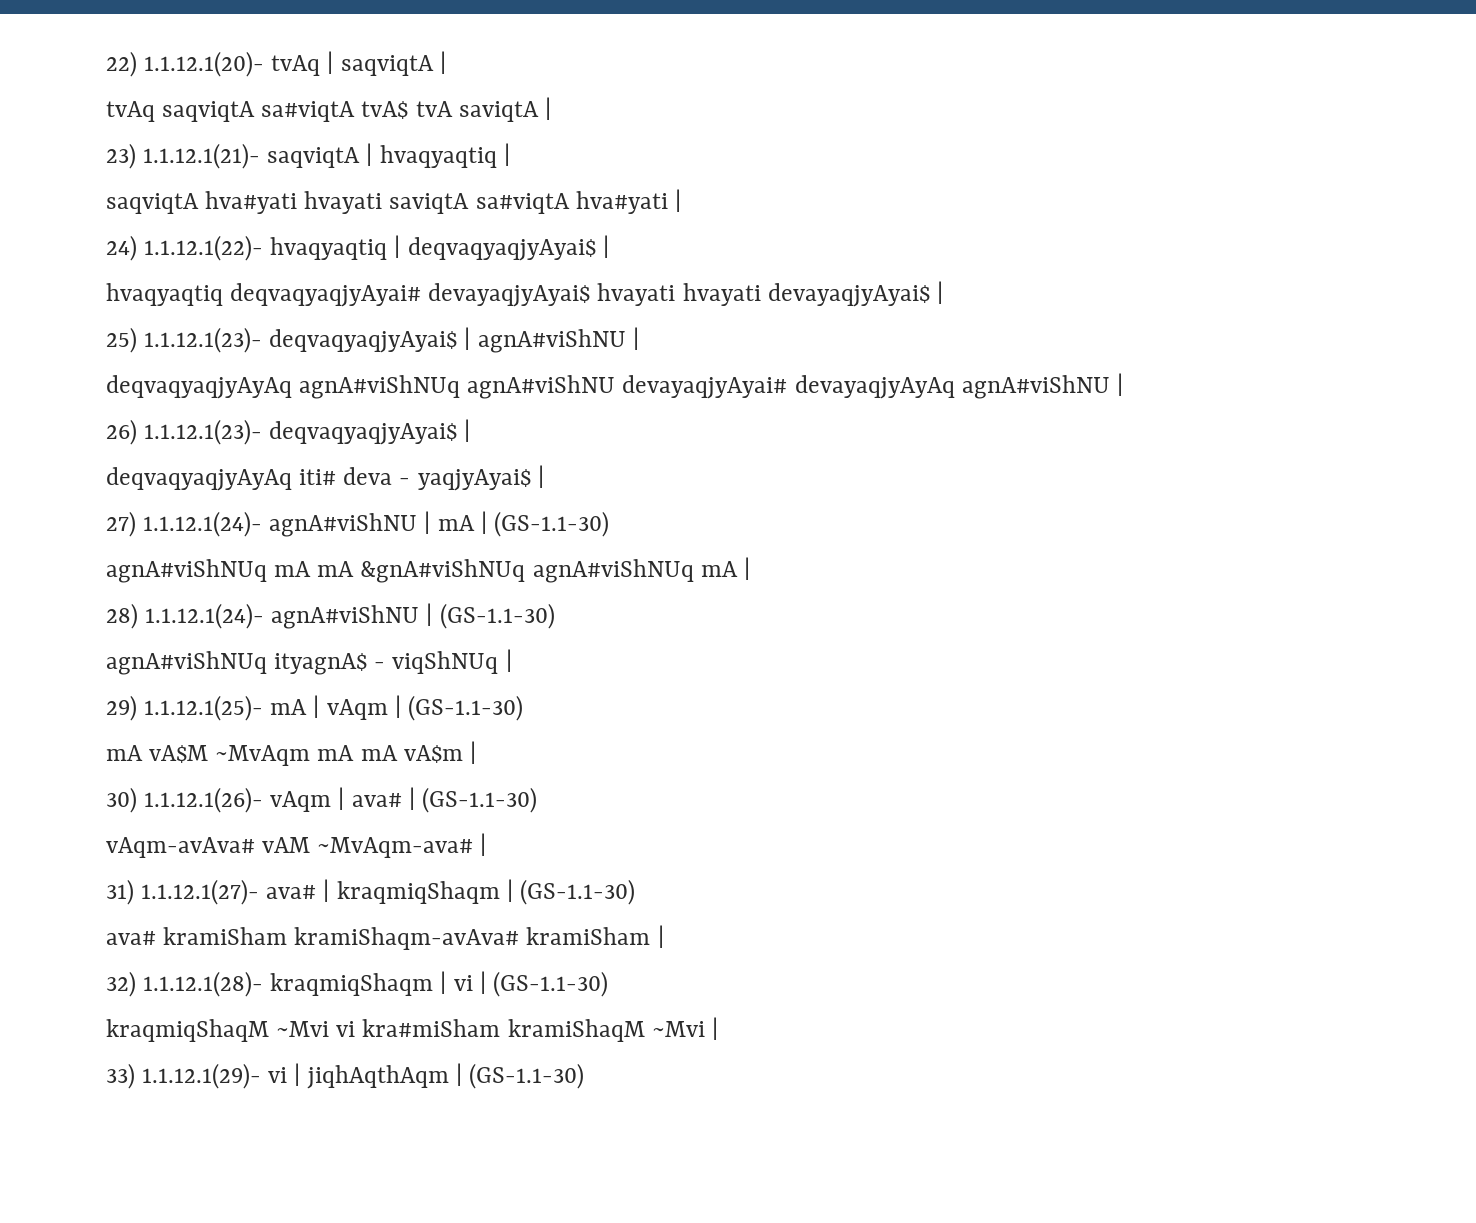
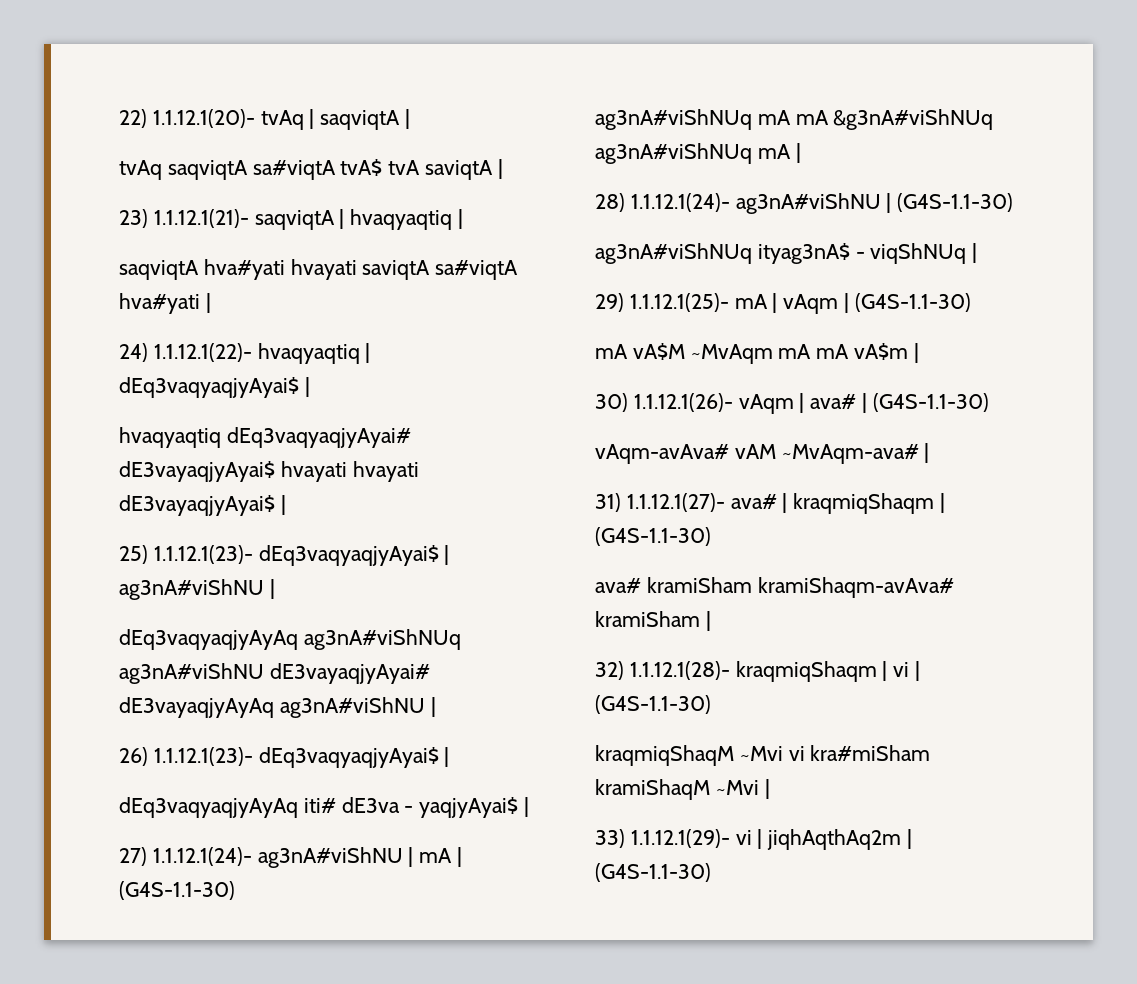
[407,237,596,261] deqvaqyaqjyAyai$ -> [119,377,299,398] dEq3vaqyaqjyAyai$
[230,283,591,307] deqvaqyaqjyAyai# devayaqjyAyai$ -> [226,427,411,448] [119,461,275,482] dEq3vaqyaqjyAyai# dE3vayaqjyAyai$
[767,283,930,307] devayaqjyAyai$ -> [119,495,275,516] dE3vayaqjyAyai$
[269,327,639,353] [106,375,1110,399] deqvaqyaqjyAyai$ | agnA#viShNU | // deqvaqyaqjyAyAq agnA#viShNUq agnA#viShNU devayaqjyAyai# devayaqjyAyAq agnA#viShNU -> [258,545,450,566] [119,579,275,600] [119,629,461,650] [119,663,430,684] [119,697,425,718] dEq3vaqyaqjyAyai$ | ag3nA#viShNU | // dEq3vaqyaqjyAyAq ag3nA#viShNUq ag3nA#viShNU dE3vayaqjyAyai# dE3vayaqjyAyAq ag3nA#viShNU
[269,419,471,445] [106,467,393,491] deqvaqyaqjyAyai$ | // deqvaqyaqjyAyAq iti# deva -> [258,747,450,768] [119,797,400,818] dEq3vaqyaqjyAyai$ | // dEq3vaqyaqjyAyAq iti# dE3va
[269,513,418,537] agnA#viShNU -> [257,847,403,868] ag3nA#viShNU
[493,511,609,537] [106,559,694,583] (GS-1.1-30) // agnA#viShNUq mA mA &gnA#viShNUq agnA#viShNUq -> [119,881,235,900] [595,109,994,130] [595,143,752,164] (G4S-1.1-30) // ag3nA#viShNUq mA mA &g3nA#viShNUq ag3nA#viShNUq
[271,603,555,629] [106,651,368,675] agnA#viShNU | (GS-1.1-30) // agnA#viShNUq ityagnA$ -> [735,193,1014,214] [595,243,850,264] ag3nA#viShNU | (G4S-1.1-30) // ag3nA#viShNUq ityag3nA$
[407,695,523,721] (GS-1.1-30) -> [854,293,971,312] (G4S-1.1-30)
[421,787,537,813] (GS-1.1-30) -> [872,393,989,412] (G4S-1.1-30)
[519,879,635,905] (GS-1.1-30) -> [595,527,711,546] (G4S-1.1-30)
[492,971,608,997] (GS-1.1-30) -> [595,695,711,714] (G4S-1.1-30)
[306,1063,584,1089] jiqhAqthAqm | (GS-1.1-30) -> [767,829,913,850] [595,863,711,882] jiqhAqthAq2m | (G4S-1.1-30)

